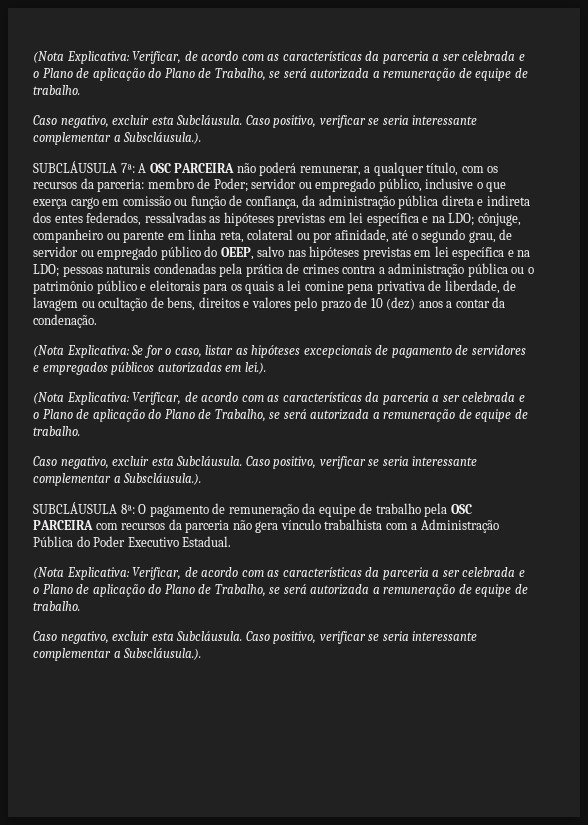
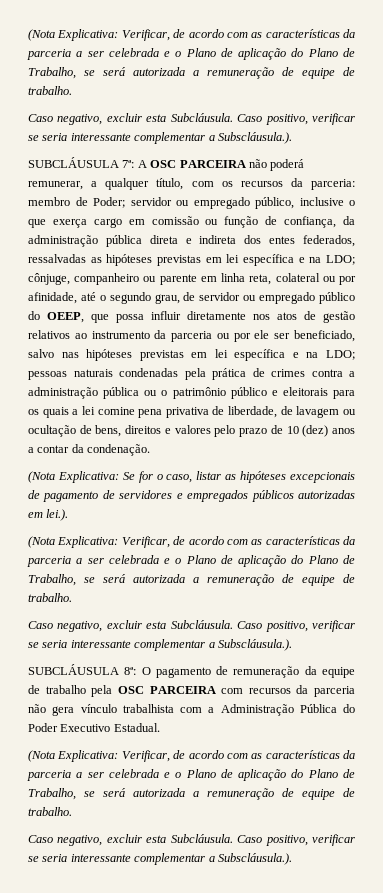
(254, 253) none -> [91,311,355,323] [28,330,355,342] que possa influir diretamente nos atos de gestão relativos ao instrumento da parceria ou por ele ser beneficiado,

